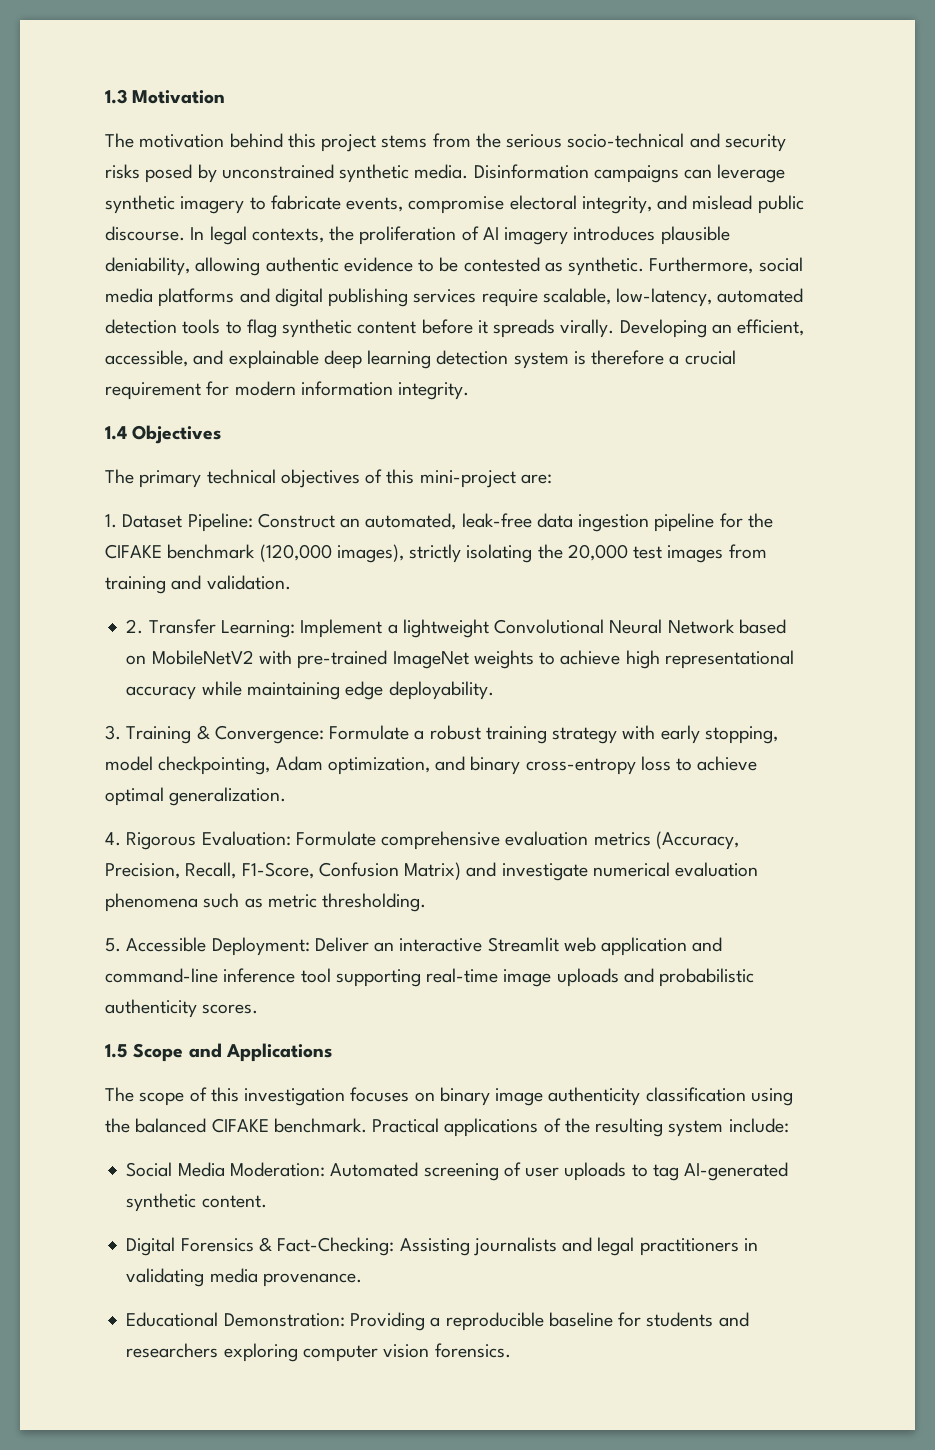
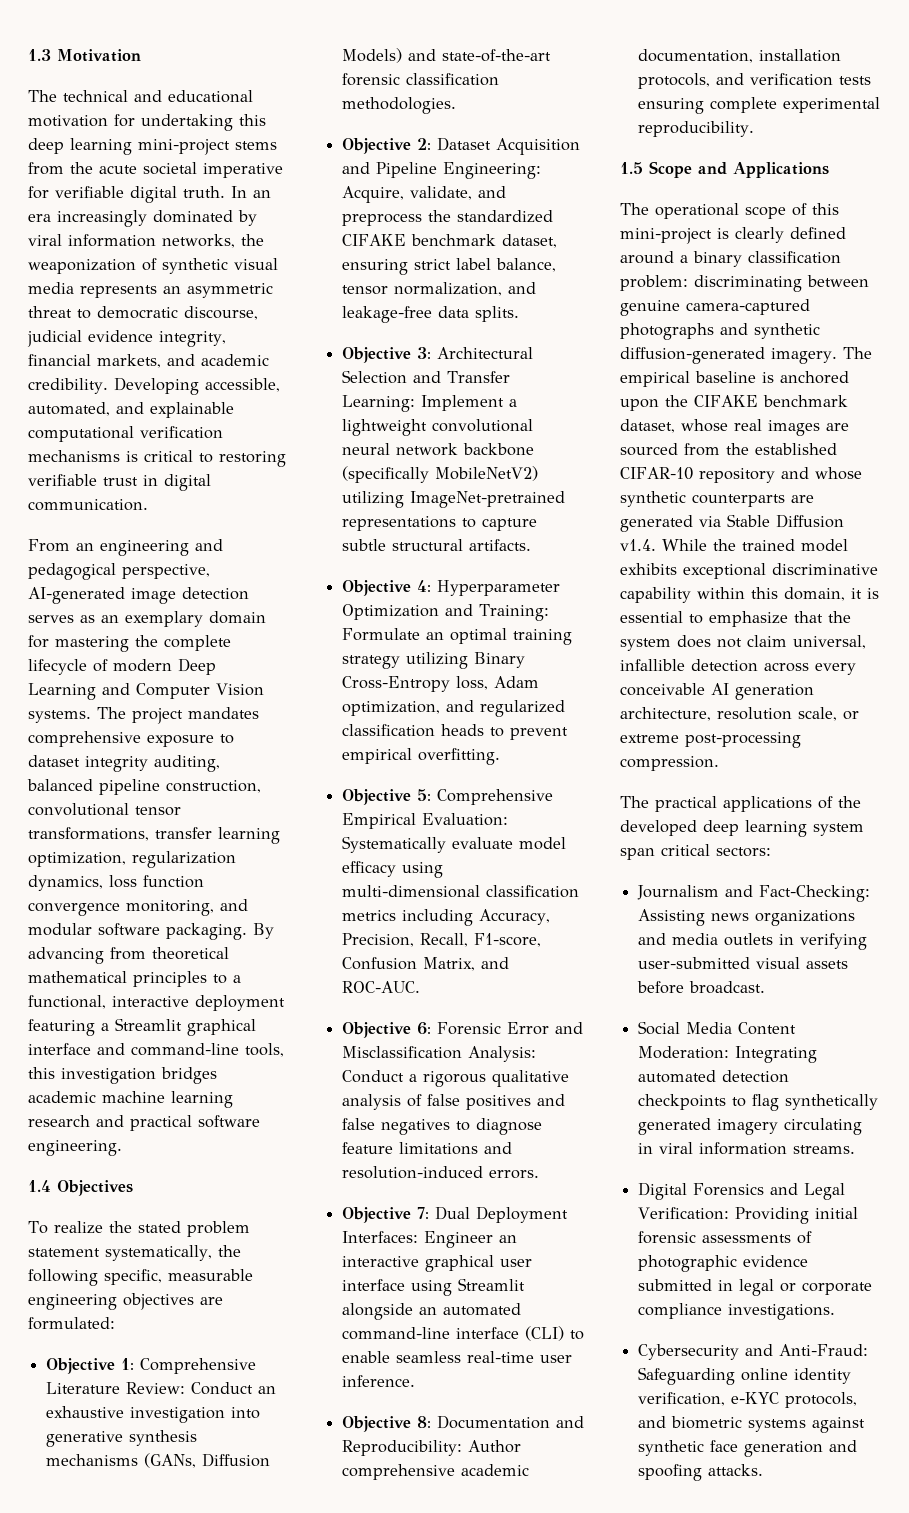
[139,133,786,152] [105,164,786,183] [105,195,804,214] [105,226,730,245] [105,257,803,276] [105,288,804,307] [105,319,805,338] [105,350,736,369] [105,381,470,400] [105,425,222,444] [105,469,552,488] [105,513,773,532] [105,544,767,563] [105,575,291,594] [126,619,144,634] motivation behind this project stems from the serious socio-technical and security risks posed by unconstrained synthetic media. Disinformation campaigns can leverage synthetic imagery to fabricate events, compromise electoral integrity, and mislead public discourse. In legal contexts, the proliferation of AI imagery introduces plausible deniability, allowing authentic evidence to be contested as synthetic. Furthermore, social media platforms and digital publishing services require scalable, low-latency, automated detection tools to flag synthetic content before it spreads virally. Developing an efficient, accessible, and explainable deep learning detection system is therefore a crucial requirement for modern information integrity. // 1.4 Objectives // The primary technical objectives of this mini-project are: // 1. Dataset Pipeline: Construct an automated, leak-free data ingestion pipeline for the CIFAKE benchmark (120,000 images), strictly isolating the 20,000 test images from training and validation. // 2. -> [63,90,253,103] [28,114,266,131] [28,138,277,155] [28,162,283,178] [28,186,271,203] [28,210,257,227] [28,234,264,248] [28,258,278,274] [28,282,273,298] [28,306,258,320] [27,330,226,347] [28,354,269,368] [28,377,280,395] [28,402,234,418] [28,426,223,442] [28,450,286,467] [28,474,211,491] [28,499,148,511] [28,539,223,556] [28,563,210,580] [28,587,249,604] [28,611,266,627] [28,635,231,652] [28,658,216,675] [28,683,264,700] [28,707,259,724] [28,731,234,747] [28,755,220,772] [27,779,261,795] [28,803,181,816] [28,827,280,844] [28,851,236,868] [28,875,204,891] [28,899,248,916] [28,923,274,940] [28,947,229,964] [28,971,241,987] [28,995,285,1011] [28,1018,256,1036] [28,1043,284,1057] [28,1067,217,1084] [28,1091,233,1108] [28,1115,260,1131] [28,1140,122,1156] [28,1180,133,1196] [28,1221,250,1237] [28,1245,241,1261] [28,1269,253,1286] [28,1293,223,1310] [28,1317,115,1330] [46,1358,257,1374] [46,1382,277,1395] [46,1406,261,1423] [46,1430,198,1447] [46,1453,271,1468] [342,48,552,63] [342,73,500,86] [342,97,457,114] [342,137,581,155] [342,162,542,179] [342,186,507,203] [342,210,554,226] [342,234,558,248] [342,258,557,275] [342,282,537,296] [342,306,520,323] [342,347,534,363] [342,370,442,384] technical and educational motivation for undertaking this deep learning mini-project stems from the acute societal imperative for verifiable digital truth. In an era increasingly dominated by viral information networks, the weaponization of synthetic visual media represents an asymmetric threat to democratic discourse, judicial evidence integrity, financial markets, and academic credibility. Developing accessible, automated, and explainable computational verification mechanisms is critical to restoring verifiable trust in digital communication. // From an engineering and pedagogical perspective, AI-generated image detection serves as an exemplary domain for mastering the complete lifecycle of modern Deep Learning and Computer Vision systems. The project mandates comprehensive exposure to dataset integrity auditing, balanced pipeline construction, convolutional tensor transformations, transfer learning optimization, regularization dynamics, loss function convergence monitoring, and modular software packaging. By advancing from theoretical mathematical principles to a functional, interactive deployment featuring a Streamlit graphical interface and command-line tools, this investigation bridges academic machine learning research and practical software engineering. // 1.4 Objectives // To realize the stated problem statement systematically, the following specific, measurable engineering objectives are formulated: // Objective 1: Comprehensive Literature Review: Conduct an exhaustive investigation into generative synthesis mechanisms (GANs, Diffusion Models) and state-of-the-art forensic classification methodologies. // Objective 2: Dataset Acquisition and Pipeline Engineering: Acquire, validate, and preprocess the standardized CIFAKE benchmark dataset, ensuring strict label balance, tensor normalization, and leakage-free data splits. // Objective 3: Architectural Selection and
[494,619,786,634] [126,650,794,669] [126,681,494,700] [105,725,778,744] [105,756,758,775] [105,787,287,806] [105,831,739,850] [105,862,759,881] [105,893,427,912] [105,937,723,956] [105,968,755,987] [105,999,259,1018] Convolutional Neural Network based on MobileNetV2 with pre-trained ImageNet weights to achieve high representational accuracy while maintaining edge deployability. // 3. Training & Convergence: Formulate a robust training strategy with early stopping, model checkpointing, Adam optimization, and binary cross-entropy loss to achieve optimal generalization. // 4. Rigorous Evaluation: Formulate comprehensive evaluation metrics (Accuracy, Precision, Recall, F1-Score, Confusion Matrix) and investigate numerical evaluation phenomena such as metric thresholding. // 5. Accessible Deployment: Deliver an interactive Streamlit web application and command-line inference tool supporting real-time image uploads and probabilistic authenticity scores. -> [432,419,534,432] [342,443,535,456] [342,466,539,483] [342,491,566,508] [342,516,538,531] [342,539,532,551] [342,580,561,596] [342,604,550,621] [342,628,573,645] [342,652,526,669] [342,676,540,692] [342,700,566,717] [342,724,569,740] [342,748,501,765] [342,789,554,805] [342,813,509,829] [342,836,567,853] [342,861,444,878] [342,885,580,898] [342,909,551,926] [342,933,542,947] [342,957,510,971] [342,981,421,993] [342,1022,584,1038] [342,1046,537,1062] [342,1070,570,1087] [342,1094,566,1110] [342,1118,543,1135] [342,1142,513,1155] [342,1166,540,1179] [342,1206,569,1223] [342,1231,518,1248] [342,1255,533,1272] [342,1278,526,1296] [342,1303,522,1320] [342,1326,585,1341] [342,1351,573,1363] [342,1375,416,1387] [342,1415,585,1432] [342,1440,522,1456] [342,1464,530,1480] [638,49,842,63] [638,73,872,89] [638,97,881,114] [638,121,755,137] convolutional neural network backbone (specifically MobileNetV2) utilizing ImageNet-pretrained representations to capture subtle structural artifacts. // Objective 4: Hyperparameter Optimization and Training: Formulate an optimal training strategy utilizing Binary Cross-Entropy loss, Adam optimization, and regularized classification heads to prevent empirical overfitting. // Objective 5: Comprehensive Empirical Evaluation: Systematically evaluate model efficacy using multi-dimensional classification metrics including Accuracy, Precision, Recall, F1-score, Confusion Matrix, and ROC-AUC. // Objective 6: Forensic Error and Misclassification Analysis: Conduct a rigorous qualitative analysis of false positives and false negatives to diagnose feature limitations and resolution-induced errors. // Objective 7: Dual Deployment Interfaces: Engineer an interactive graphical user interface using Streamlit alongside an automated command-line interface (CLI) to enable seamless real-time user inference. // Objective 8: Documentation and Reproducibility: Author comprehensive academic documentation, installation protocols, and verification tests ensuring complete experimental reproducibility.
(134, 1094) none -> [655,203,739,219] operational
[244,1087,793,1106] [105,1118,789,1137] [126,1162,789,1181] [126,1193,267,1212] [126,1237,758,1256] [126,1268,362,1287] [126,1312,749,1331] [126,1343,511,1362] investigation focuses on binary image authenticity classification using the balanced CIFAKE benchmark. Practical applications of the resulting system include: // Social Media Moderation: Automated screening of user uploads to tag AI-generated synthetic content. // Digital Forensics & Fact-Checking: Assisting journalists and legal practitioners in validating media provenance. // Educational Demonstration: Providing a reproducible baseline for students and researchers exploring computer vision forensics. -> [620,227,846,244] [620,251,841,267] [620,275,869,292] [620,299,810,316] [620,323,820,340] [620,347,872,364] [620,371,849,387] [620,395,848,411] [620,419,849,436] [620,443,837,456] [620,467,862,483] [620,491,814,507] [620,514,844,532] [620,539,848,552] [620,563,878,579] [620,587,879,603] [620,611,851,627] [620,635,866,651] [620,659,856,675] [620,683,814,700] [620,707,859,721] [620,732,801,748] [620,756,719,771] [620,796,861,812] [620,820,864,837] [620,844,771,860] [637,885,871,902] [638,909,856,926] [638,933,868,950] [638,957,849,969] [637,981,766,994] [638,1021,797,1035] [638,1046,818,1063] [638,1070,790,1083] [638,1094,879,1111] [638,1118,863,1135] [638,1142,856,1155] [638,1182,846,1200] [638,1207,859,1224] [638,1231,813,1244] [638,1255,809,1272] [638,1279,873,1296] [638,1303,836,1320] [638,1344,869,1360] [638,1367,852,1385] [638,1392,858,1408] [638,1416,866,1433] [638,1440,858,1457] [638,1464,764,1481] mini-project is clearly defined around a binary classification problem: discriminating between genuine camera-captured photographs and synthetic diffusion-generated imagery. The empirical baseline is anchored upon the CIFAKE benchmark dataset, whose real images are sourced from the established CIFAR-10 repository and whose synthetic counterparts are generated via Stable Diffusion v1.4. While the trained model exhibits exceptional discriminative capability within this domain, it is essential to emphasize that the system does not claim universal, infallible detection across every conceivable AI generation architecture, resolution scale, or extreme post-processing compression. // The practical applications of the developed deep learning system span critical sectors: // Journalism and Fact-Checking: Assisting news organizations and media outlets in verifying user-submitted visual assets before broadcast. // Social Media Content Moderation: Integrating automated detection checkpoints to flag synthetically generated imagery circulating in viral information streams. // Digital Forensics and Legal Verification: Providing initial forensic assessments of photographic evidence submitted in legal or corporate compliance investigations. // Cybersecurity and Anti-Fraud: Safeguarding online identity verification, e-KYC protocols, and biometric systems against synthetic face generation and spoofing attacks.

